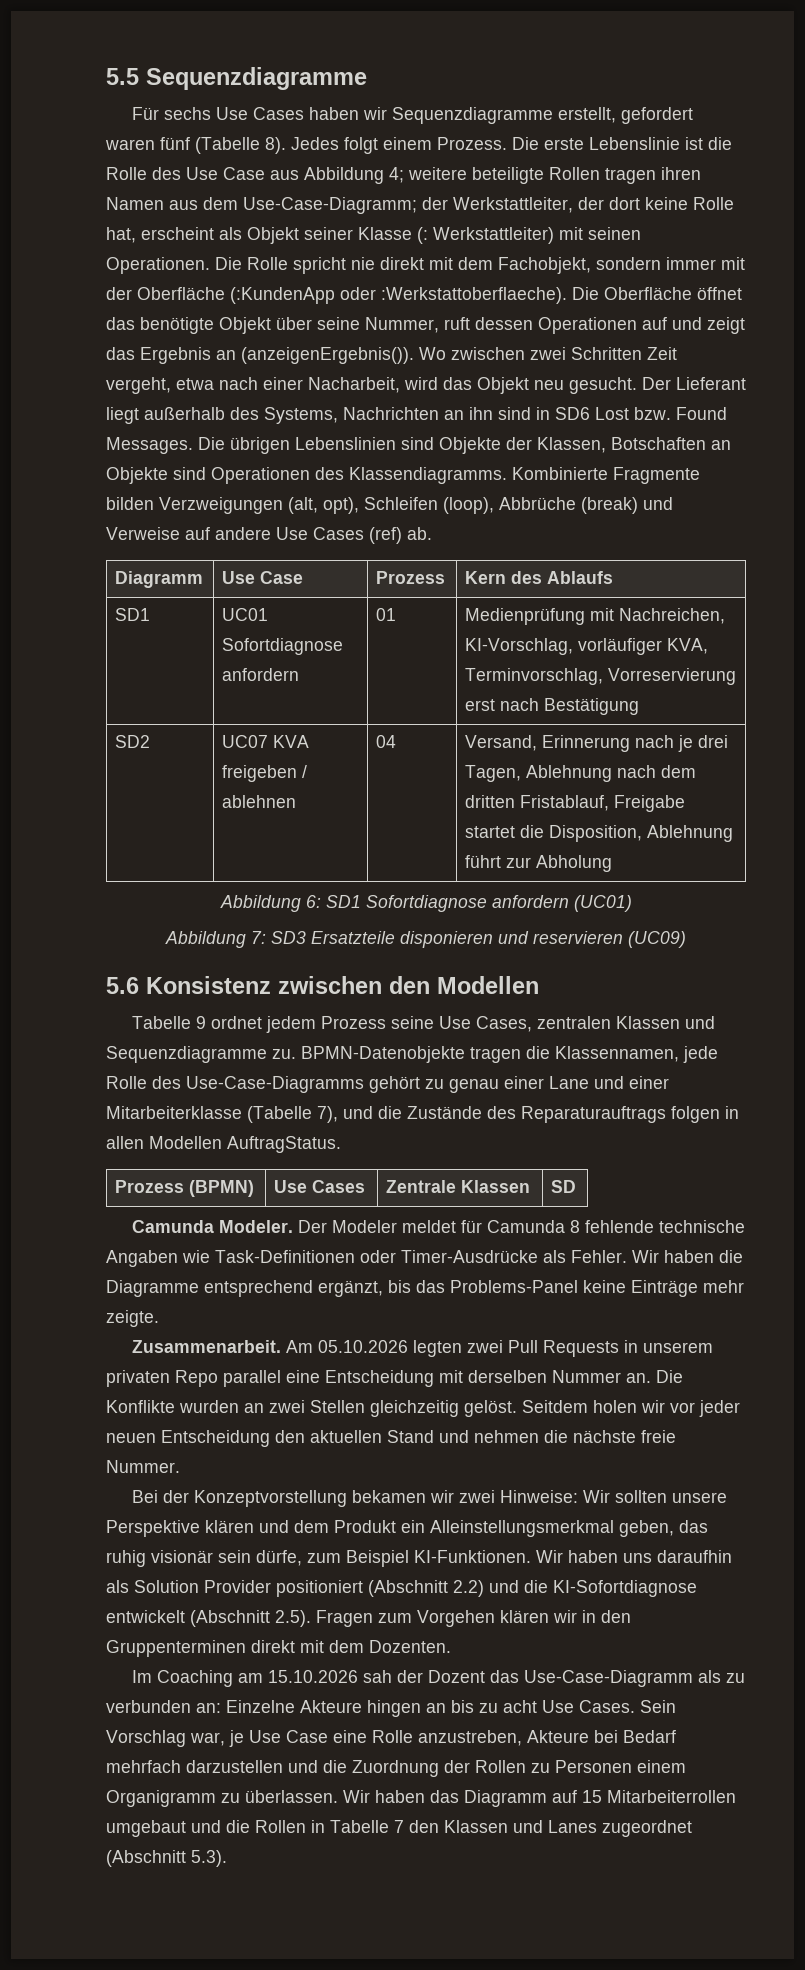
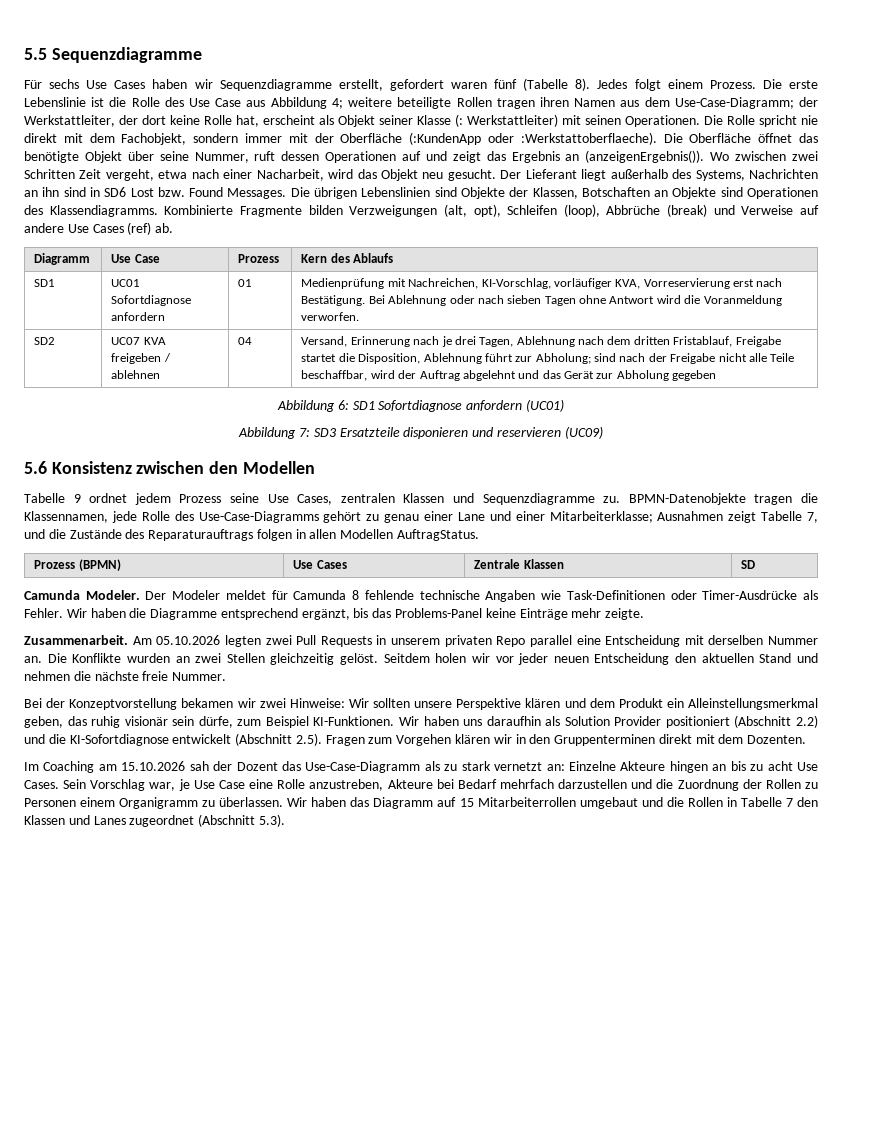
[465,668,604,685] Terminvorschlag, -> (641, 284) none
[544,698,640,715] Bestätigung -> [301,295,782,306] [301,312,360,321] Bestätigung. Bei Ablehnung oder nach sieben Tagen ohne Antwort wird die Voranmeldung verworfen.
(532, 862) none -> [535,353,795,364] [301,370,614,381] Abholung; sind nach der Freigabe nicht alle Teile beschaffbar, wird der Auftrag abgelehnt und das Gerät zur
(613, 863) none -> [672,370,717,381] gegeben
[106,1106,338,1123] Mitarbeiterklasse (Tabelle 7), -> [549,511,818,523] Mitarbeiterklasse; Ausnahmen zeigt Tabelle 7,
[106,1700,191,1713] verbunden -> [461,761,543,771] stark vernetzt

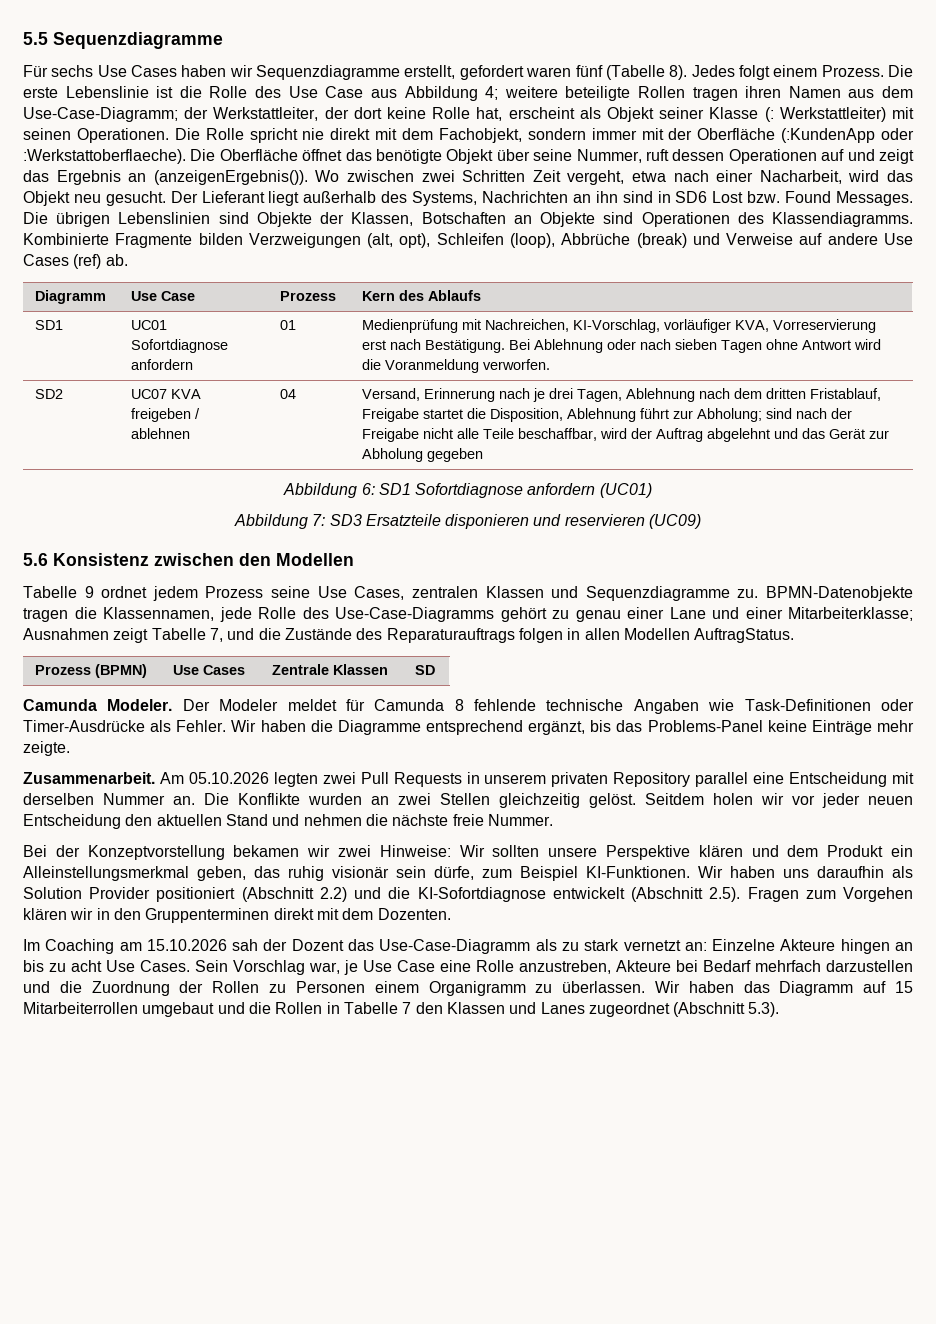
[496,636,526,647] Repo -> [613,772,691,787] Repository

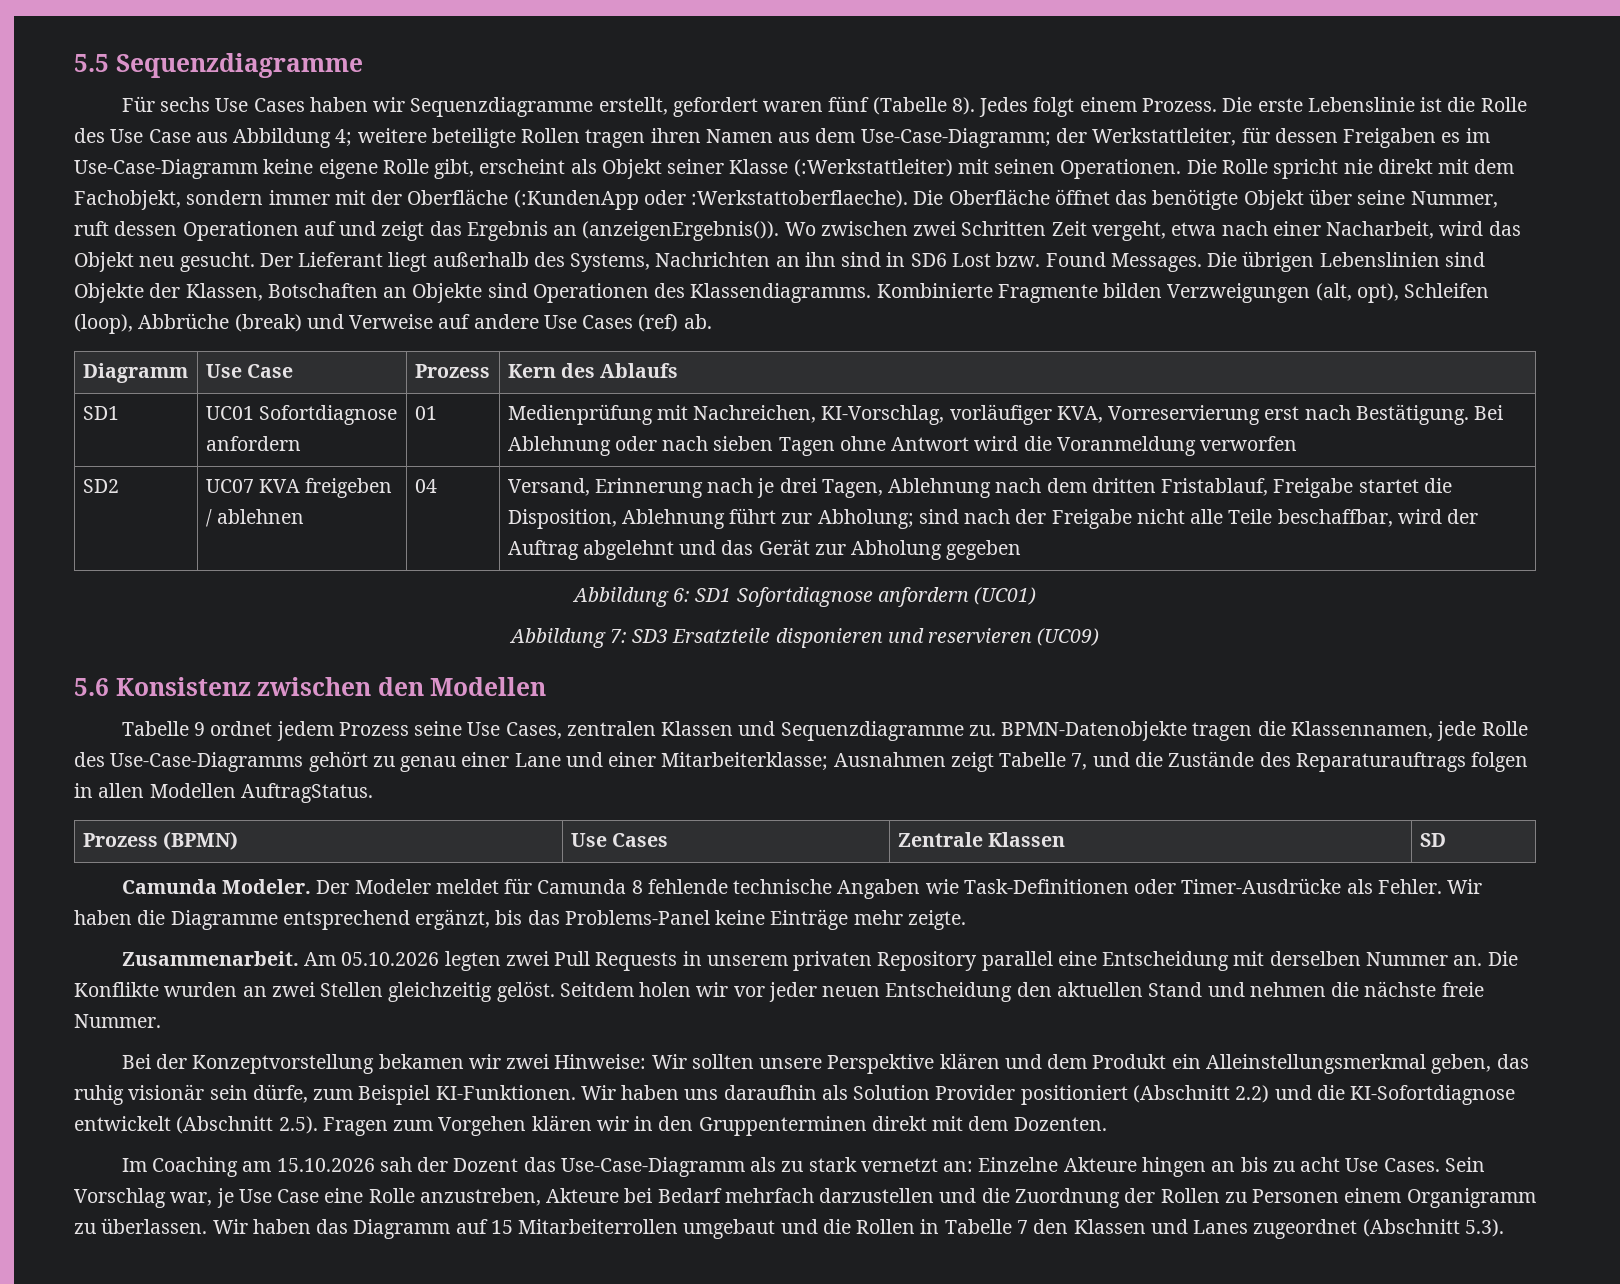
[324,107,503,121] der dort keine Rolle hat, -> [1241,127,1490,148] [74,159,475,179] für dessen Freigaben es im Use-Case-Diagramm keine eigene Rolle gibt,
[764,107,886,122] (: Werkstattleiter) -> [793,159,953,177] (:Werkstattleiter)
[483,359,551,370] verworfen. -> [1200,436,1298,451] verworfen

